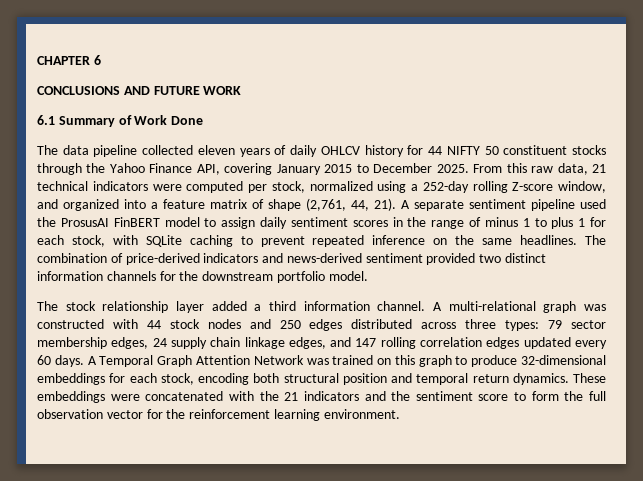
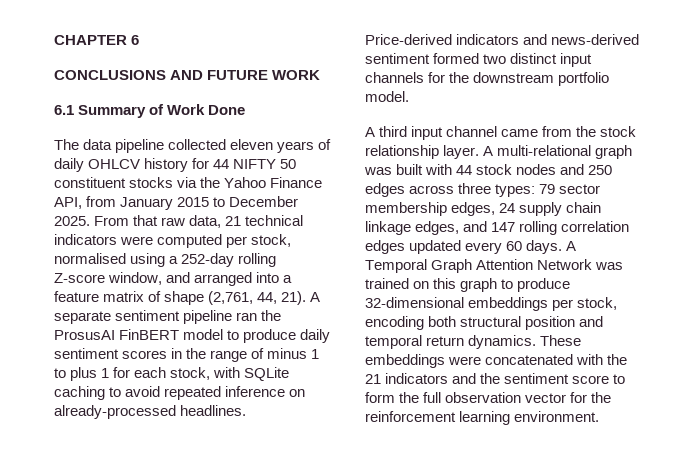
[37,163,82,175] through -> [177,177,198,188] via
[224,163,273,175] covering -> [86,196,117,207] from
[506,163,527,173] this -> [133,215,159,226] that
[309,181,373,191] normalized -> [54,253,126,264] normalised
[63,199,119,211] organized -> [194,272,253,286] arranged
[580,199,606,209] used -> [236,312,258,321] ran
[221,217,256,229] assign -> [243,329,297,343] produce
[260,236,305,247] prevent -> [125,386,161,397] avoid
[455,235,606,245] [37,253,200,265] the same headlines. The combination of price-derived -> [54,405,247,419] [365,34,452,45] already-processed headlines. Price-derived
[426,253,476,265] provided -> [433,53,480,64] formed
[37,271,103,281] information -> [560,53,593,67] input
[37,301,426,313] The stock relationship layer added a third information channel. -> [365,126,637,140] [365,145,480,159] A third input channel came from the stock relationship layer.
[37,319,104,329] constructed -> [396,164,424,175] built
[351,319,413,329] distributed -> (405, 190) none
[109,373,157,383] for each -> [552,299,574,311] per

